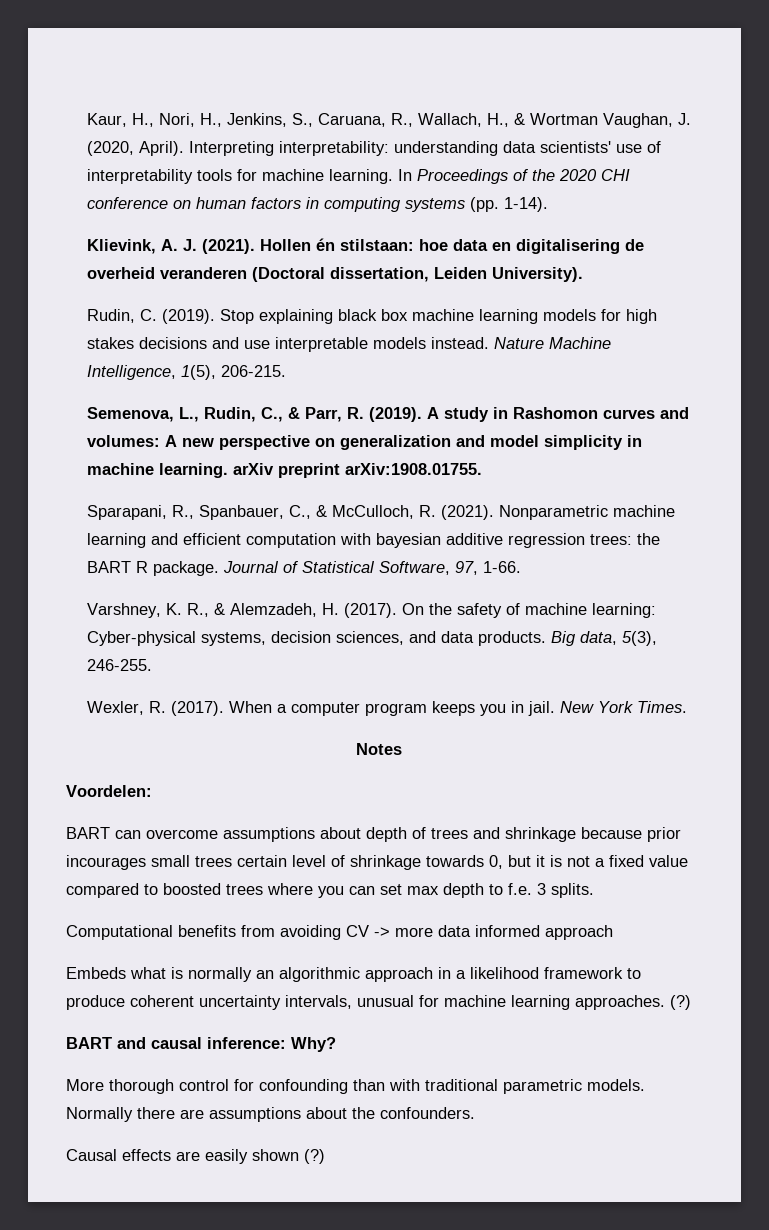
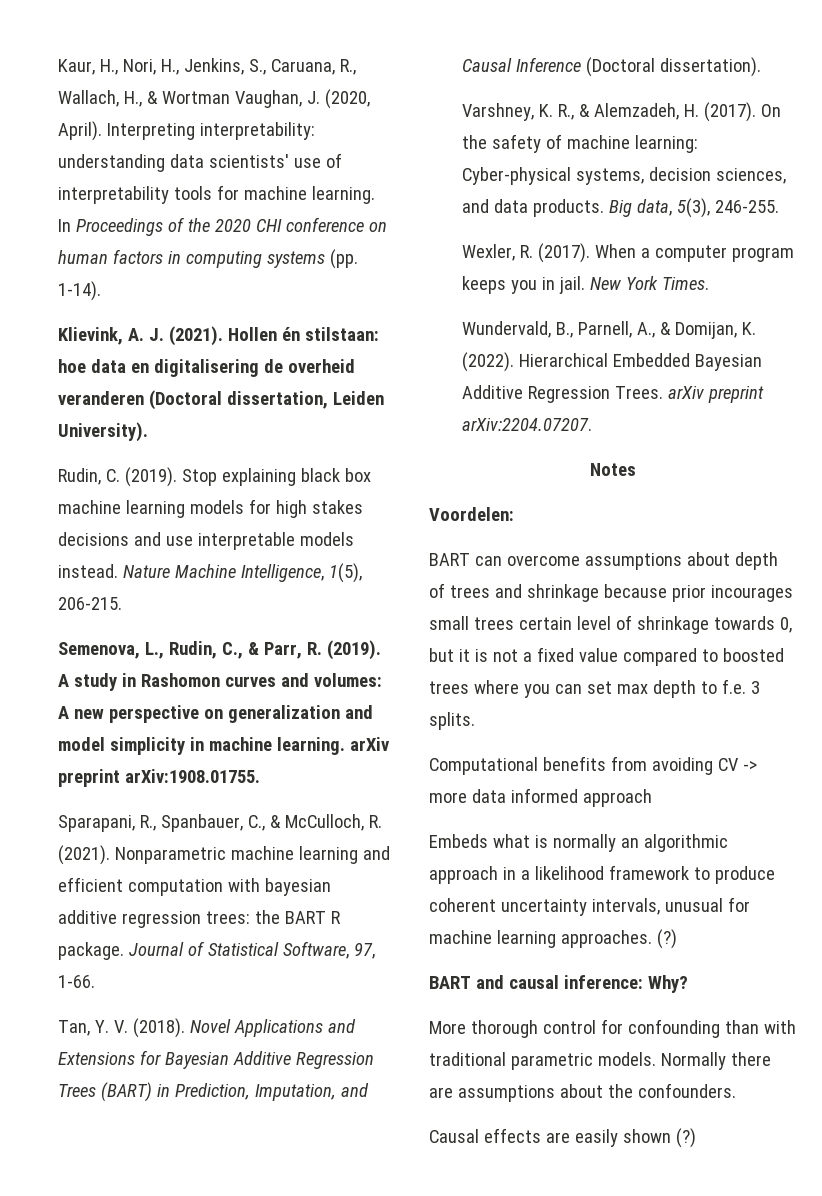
(522, 567) none -> [58,1018,357,1038] [58,1050,375,1069] [58,1082,370,1102] [462,57,762,77] // Tan, Y. V. (2018). Novel Applications and Extensions for Bayesian Additive Regression Trees (BART) in Prediction, Imputation, and Causal Inference (Doctoral dissertation).
(688, 707) none -> [462,321,757,339] [462,352,763,372] [462,385,765,403] [462,418,593,431] // Wundervald, B., Parnell, A., & Domijan, K. (2022). Hierarchical Embedded Bayesian Additive Regression Trees. arXiv preprint arXiv:2204.07207.

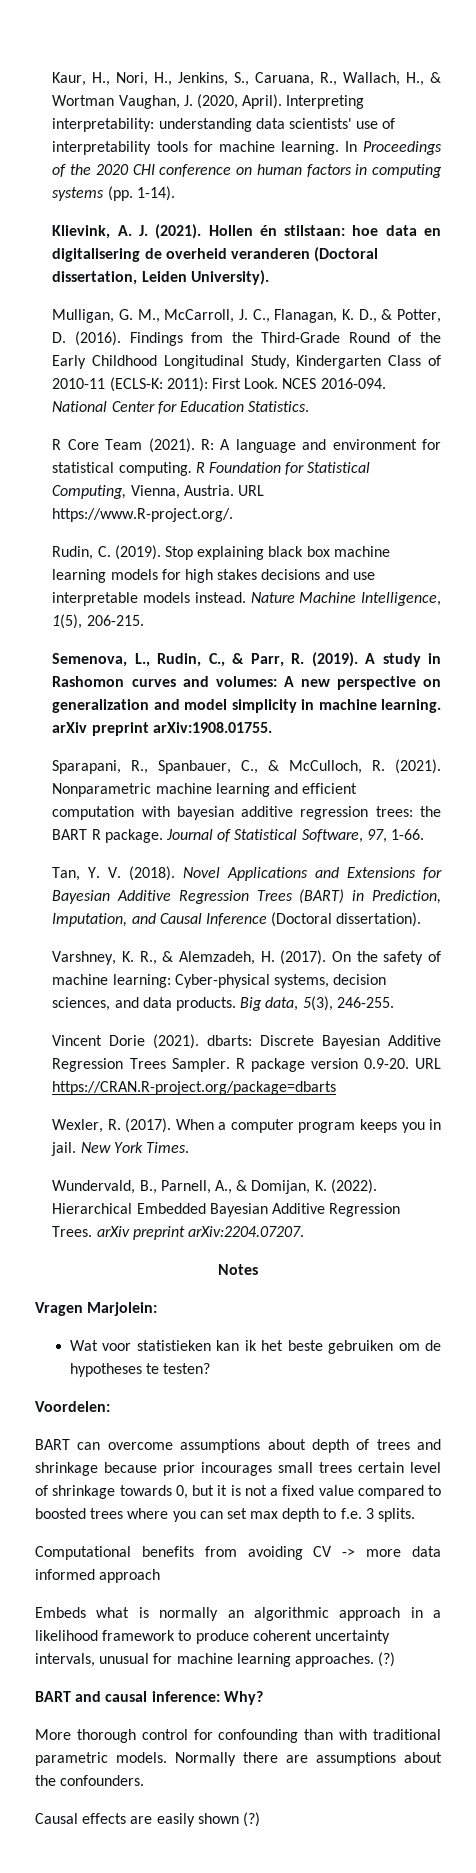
(149, 432) none -> [52,309,441,323] [52,331,441,346] [52,355,441,369] [52,377,386,392] [52,401,310,414] [52,438,441,453] [52,462,371,476] [52,485,265,499] [52,508,234,522] // Mulligan, G. M., McCarroll, J. C., Flanagan, K. D., & Potter, D. (2016). Findings from the Third-Grade Round of the Early Childhood Longitudinal Study, Kindergarten Class of 2010-11 (ECLS-K: 2011): First Look. NCES 2016-094. National Center for Education Statistics. // R Core Team (2021). R: A language and environment for statistical computing. R Foundation for Statistical Computing, Vienna, Austria. URL https://www.R-project.org/.
(780, 206) none -> [52,1034,441,1049] [52,1058,442,1072] [52,1081,337,1095] // Vincent Dorie (2021). dbarts: Discrete Bayesian Additive Regression Trees Sampler. R package version 0.9-20. URL https://CRAN.R-project.org/package=dbarts
(636, 469) none -> [35,1302,158,1316] [69,1340,441,1354] [69,1363,210,1377] // Vragen Marjolein: // Wat voor statistieken kan ik het beste gebruiken om de hypotheses te testen?

